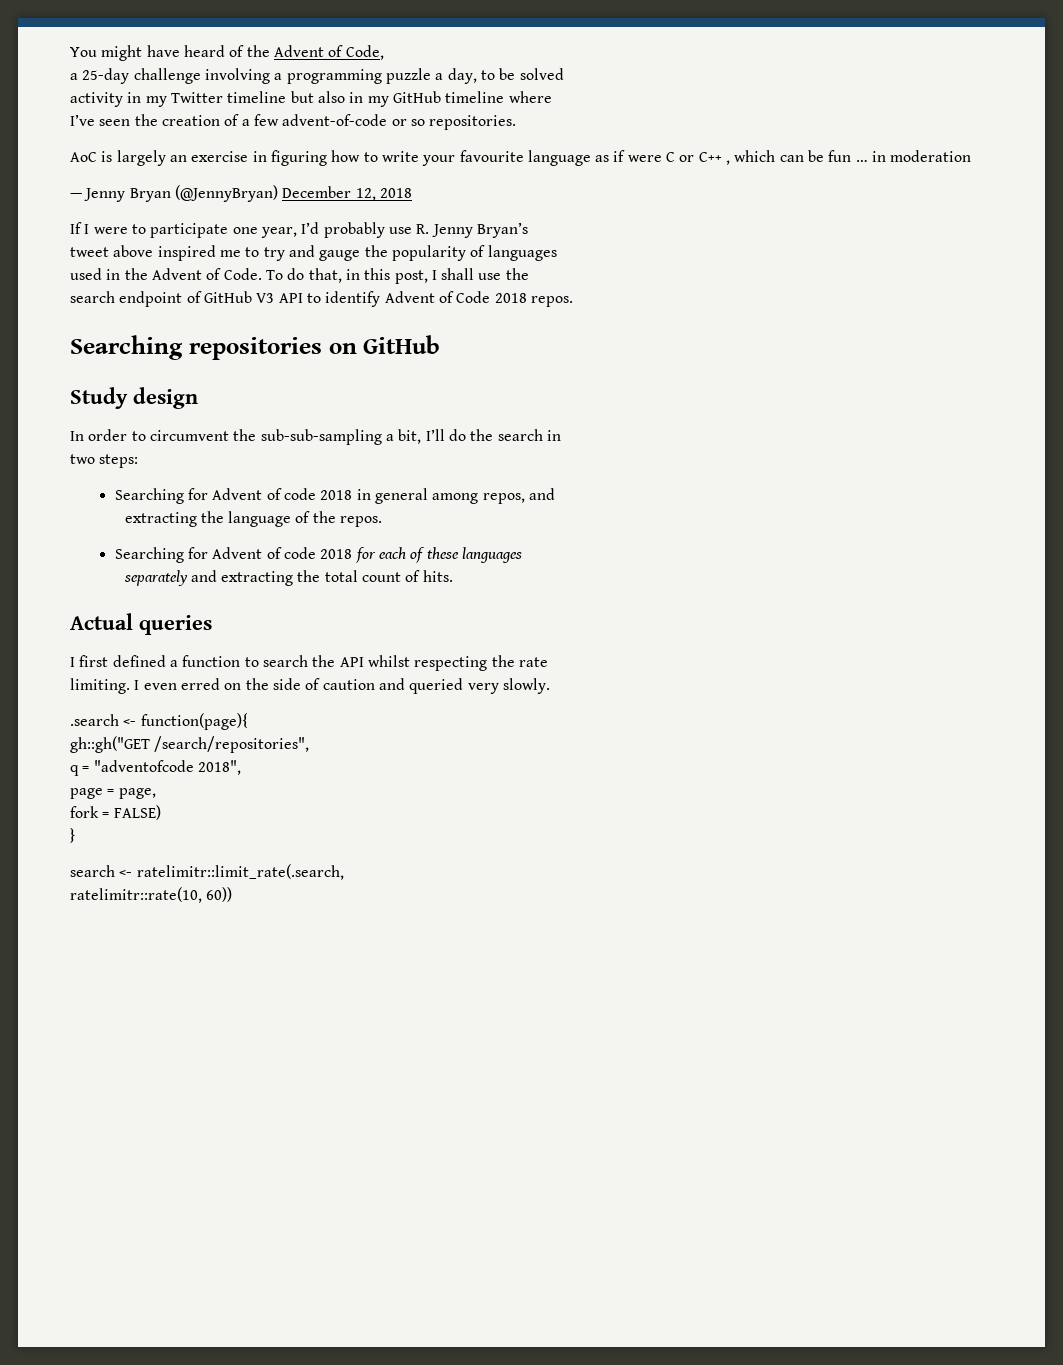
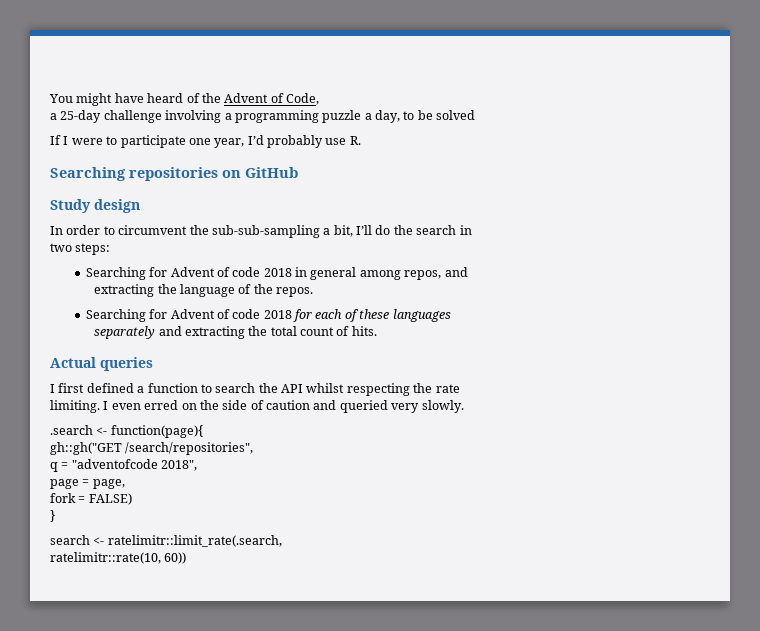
[70,91,552,107] [70,114,517,130] [70,150,972,166] [70,185,412,202] // activity in my Twitter timeline but also in my GitHub timeline where // I’ve seen the creation of a few advent-of-code or so repositories. // AoC is largely an exercise in figuring how to write your favourite language as if were C or C++ , which can be fun … in moderation // — Jenny Bryan (@JennyBryan) December 12, 2018 -> (476, 115) none
[431,222,528,238] [70,245,557,261] [70,268,529,284] [70,291,573,307] Jenny Bryan’s // tweet above inspired me to try and gauge the popularity of languages // used in the Advent of Code. To do that, in this post, I shall use the // search endpoint of GitHub V3 API to identify Advent of Code 2018 repos. -> (361, 140) none

